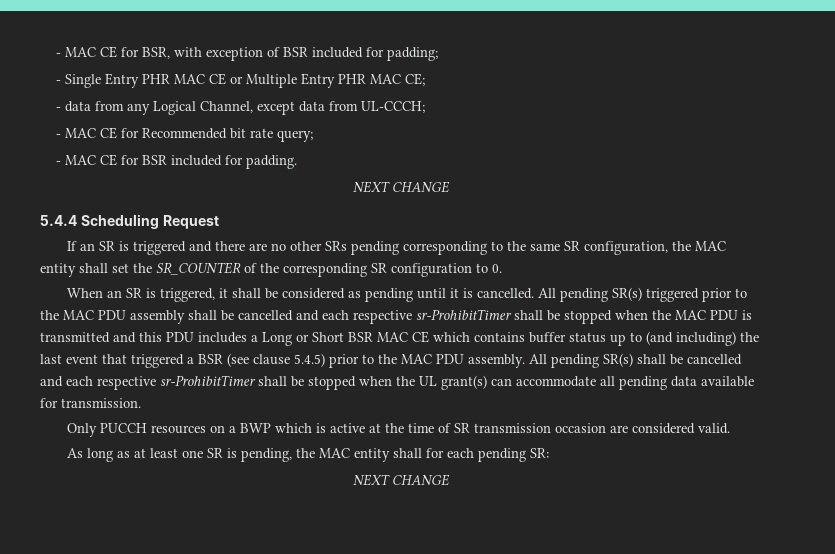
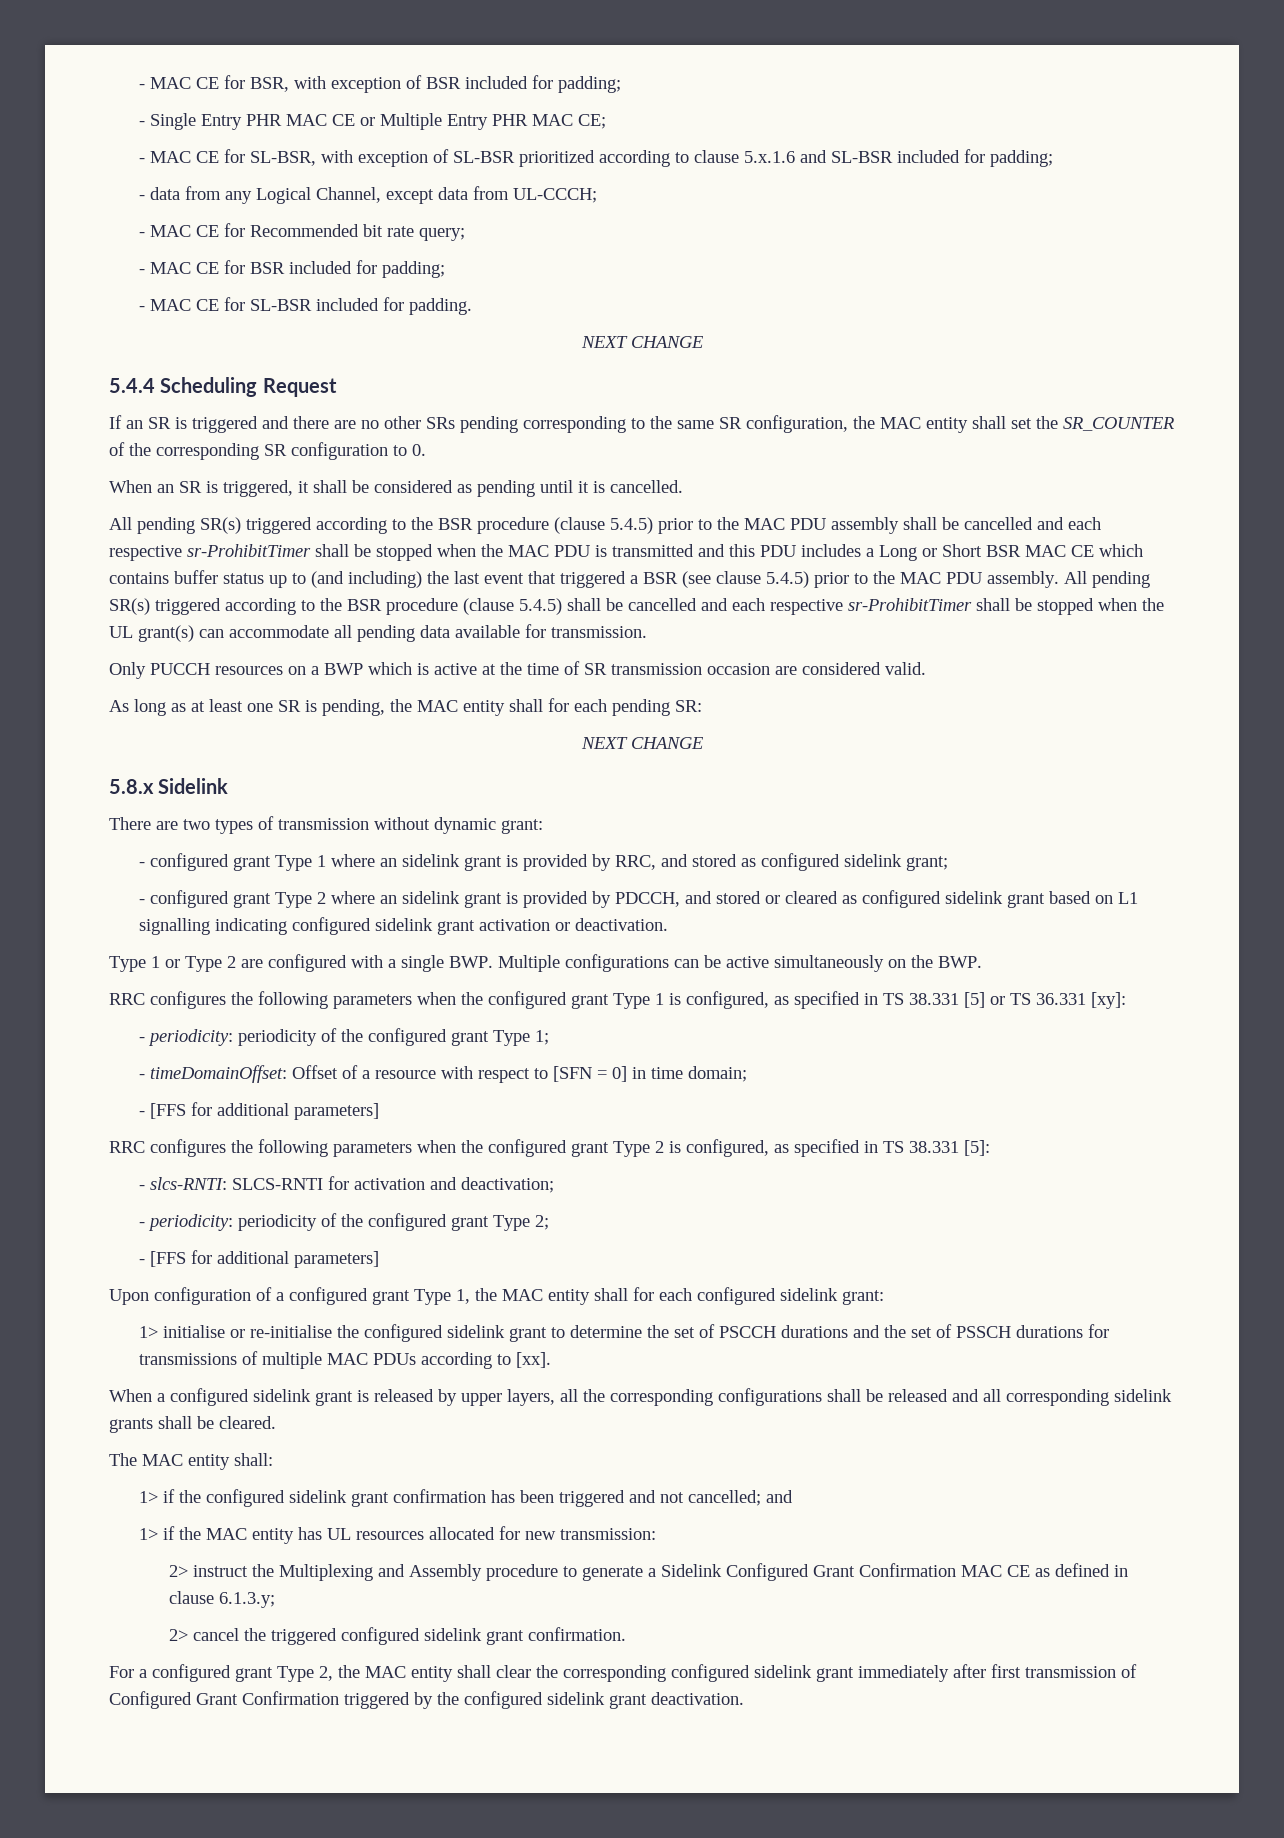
(425, 79) none -> [139,149,1054,167] // - MAC CE for SL-BSR, with exception of SL-BSR prioritized according to clause 5.x.1.6 and SL-BSR included for padding;
(243, 160) none -> [382,261,446,278] [139,297,405,311] padding; // - MAC CE for SL-BSR included for
[538,287,700,302] All pending SR(s) triggered -> [109,517,653,534] // All pending SR(s) triggered according to the BSR procedure (clause 5.4.5)
(633, 360) none -> [155,598,562,615] triggered according to the BSR procedure (clause 5.4.5)
(450, 480) none -> [109,778,229,794] [109,816,543,834] [139,853,949,871] [139,890,1139,908] [139,917,669,935] [109,954,982,972] [109,991,1126,1009] [139,1028,550,1046] [139,1065,748,1083] [139,1102,380,1120] [109,1139,990,1157] [139,1176,555,1193] [139,1213,550,1231] [139,1250,380,1268] [109,1287,884,1305] [139,1324,1110,1342] [139,1351,552,1369] [109,1388,1172,1406] [109,1416,276,1433] [109,1453,273,1470] [139,1489,794,1507] [139,1526,657,1544] [169,1563,1129,1581] [169,1591,276,1608] [169,1627,627,1645] [109,1664,1137,1682] [109,1691,744,1709] // 5.8.x Sidelink // There are two types of transmission without dynamic grant: // - configured grant Type 1 where an sidelink grant is provided by RRC, and stored as configured sidelink grant; // - configured grant Type 2 where an sidelink grant is provided by PDCCH, and stored or cleared as configured sidelink grant based on L1 signalling indicating configured sidelink grant activation or deactivation. // Type 1 or Type 2 are configured with a single BWP. Multiple configurations can be active simultaneously on the BWP. // RRC configures the following parameters when the configured grant Type 1 is configured, as specified in TS 38.331 [5] or TS 36.331 [xy]: // - periodicity: periodicity of the configured grant Type 1; // - timeDomainOffset: Offset of a resource with respect to [SFN = 0] in time domain; // - [FFS for additional parameters] // RRC configures the following parameters when the configured grant Type 2 is configured, as specified in TS 38.331 [5]: // - slcs-RNTI: SLCS-RNTI for activation and deactivation; // - periodicity: periodicity of the configured grant Type 2; // - [FFS for additional parameters] // Upon configuration of a configured grant Type 1, the MAC entity shall for each configured sidelink grant: // 1> initialise or re-initialise the configured sidelink grant to determine the set of PSCCH durations and the set of PSSCH durations for transmissions of multiple MAC PDUs according to [xx]. // When a configured sidelink grant is released by upper layers, all the corresponding configurations shall be released and all corresponding sidelink grants shall be cleared. // The MAC entity shall: // 1> if the configured sidelink grant confirmation has been triggered and not cancelled; and // 1> if the MAC entity has UL resources allocated for new transmission: // 2> instruct the Multiplexing and Assembly procedure to generate a Sidelink Configured Grant Confirmation MAC CE as defined in clause 6.1.3.y; // 2> cancel the triggered configured sidelink grant confirmation. // For a configured grant Type 2, the MAC entity shall clear the corresponding configured sidelink grant immediately after first transmission of Configured Grant Confirmation triggered by the configured sidelink grant deactivation.

